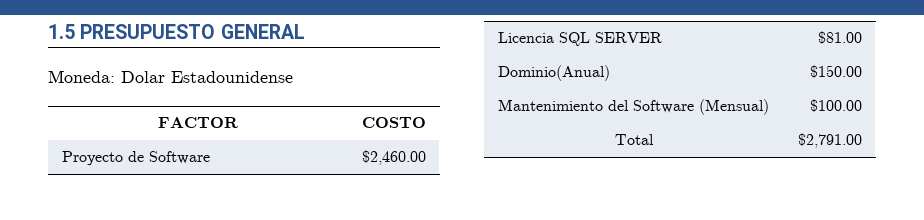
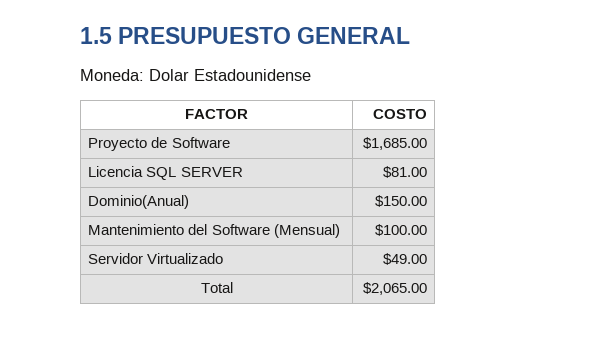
[362,150,427,165] $2,460.00 -> [362,137,427,150] $1,685.00
(863, 105) none -> [88,253,224,264] [382,253,427,265] // Servidor Virtualizado | $49.00
[798,133,863,148] $2,791.00 -> [362,282,427,295] $2,065.00

